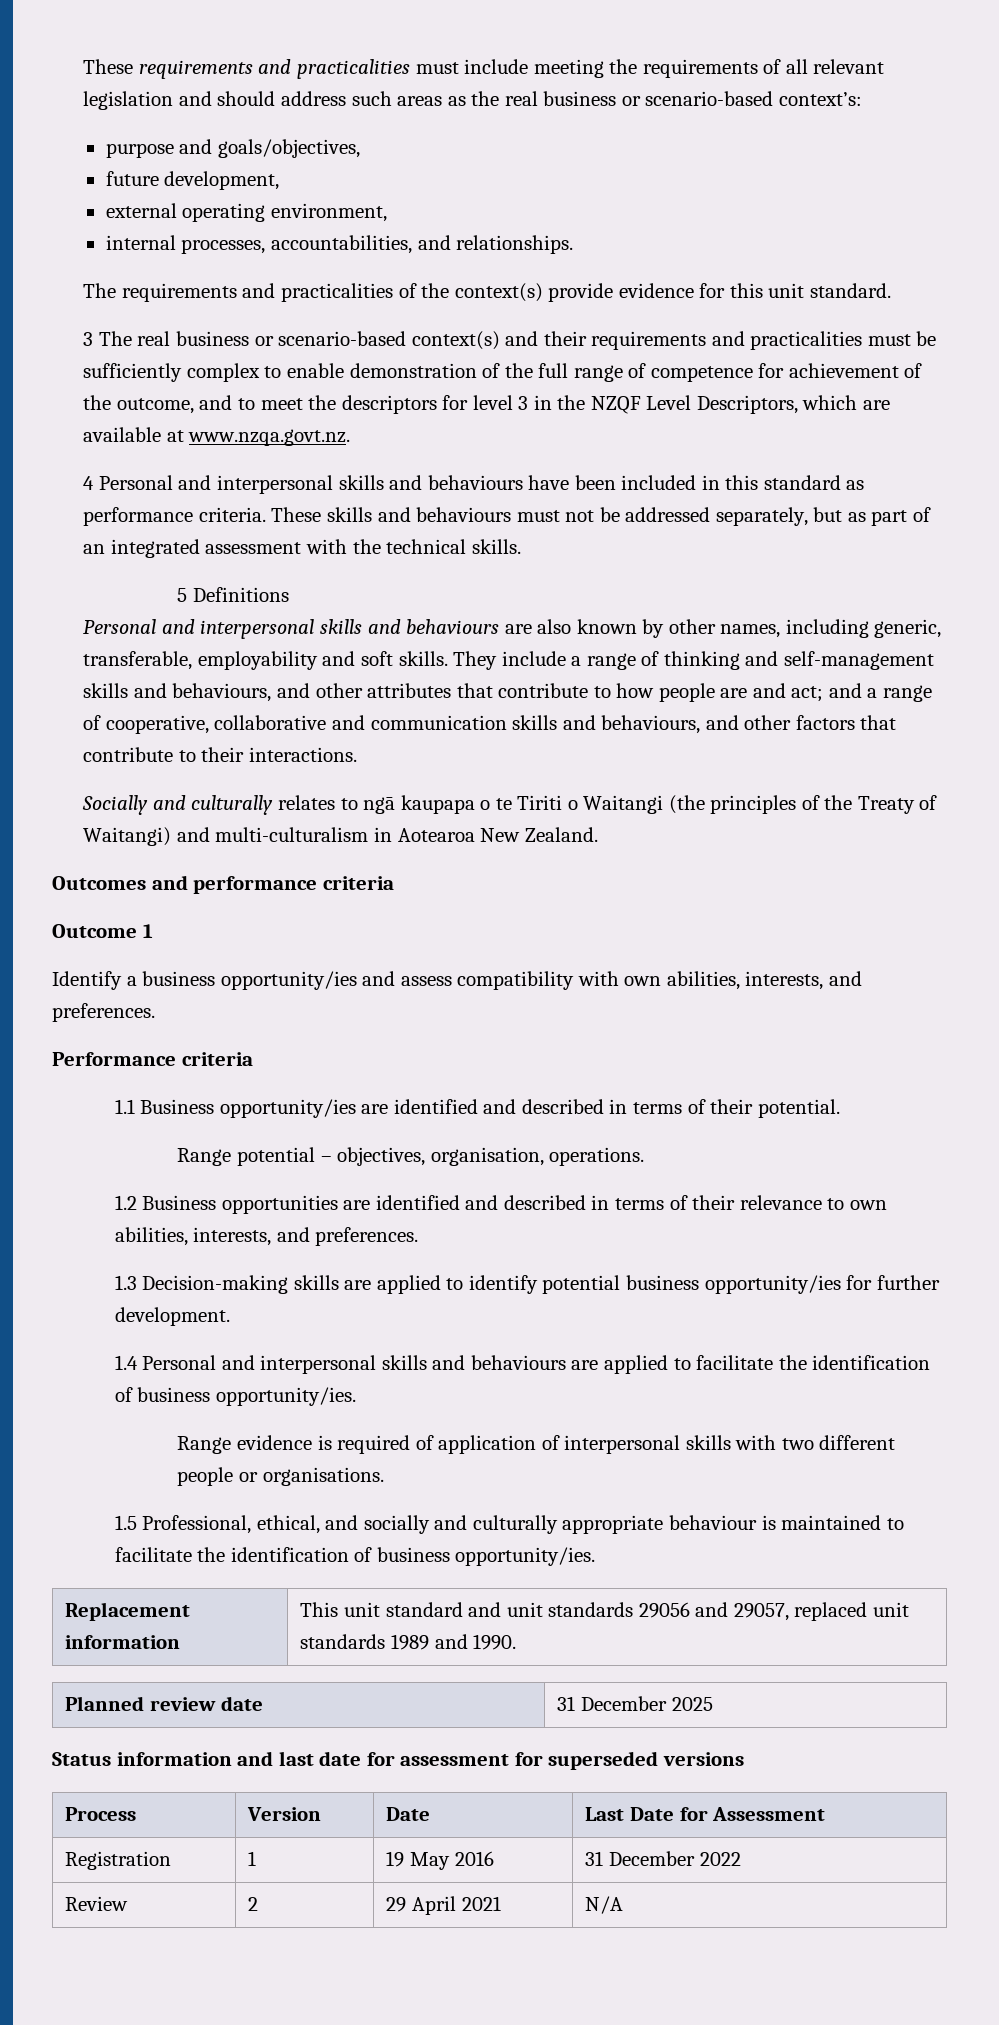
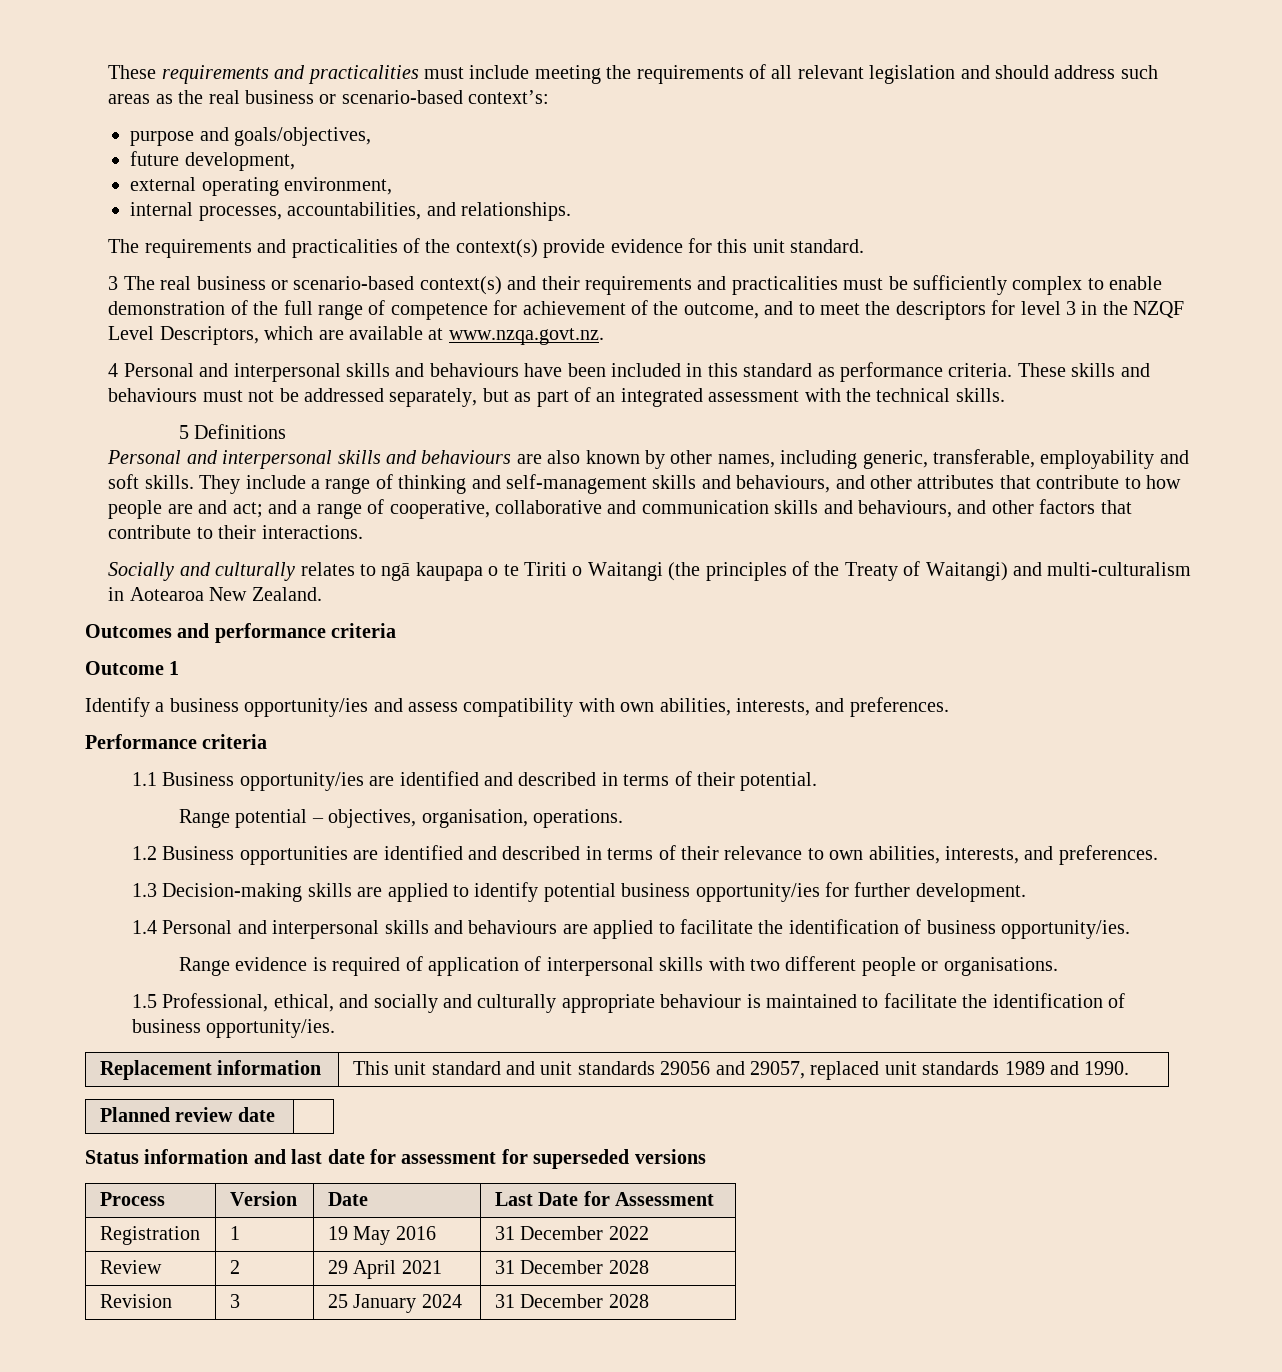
[557,1696,713,1711] 31 December 2025 -> (275, 1114) none
[585,1896,624,1914] N/A -> [494,1260,649,1274] [99,1294,172,1308] [229,1294,240,1308] [327,1294,462,1313] [494,1294,649,1308] 31 December 2028 // Revision | 3 | 25 January 2024 | 31 December 2028

